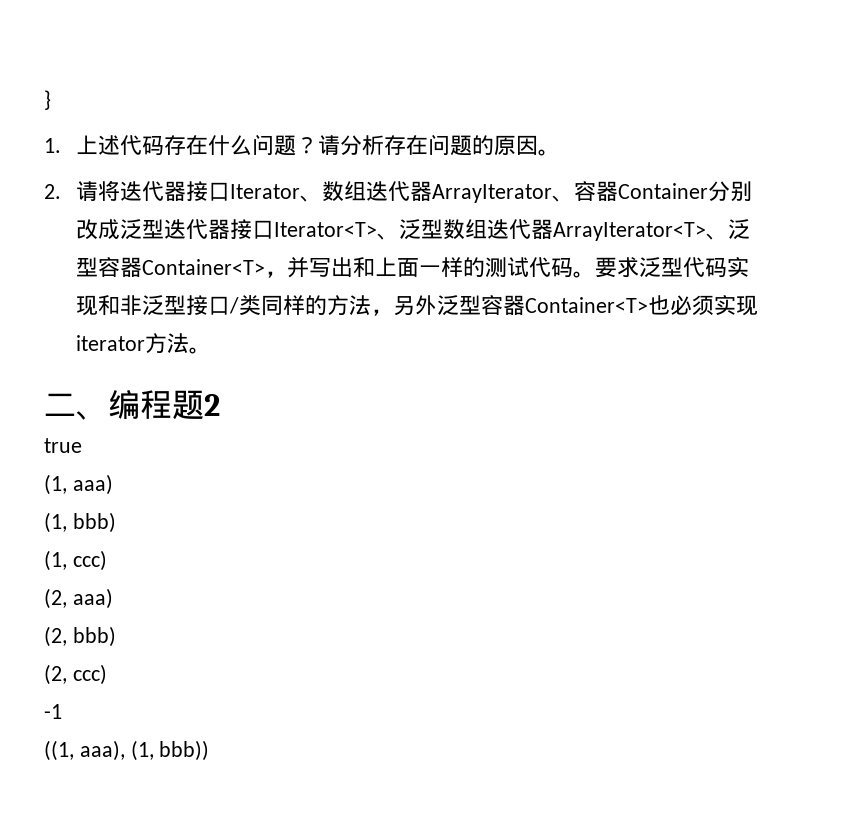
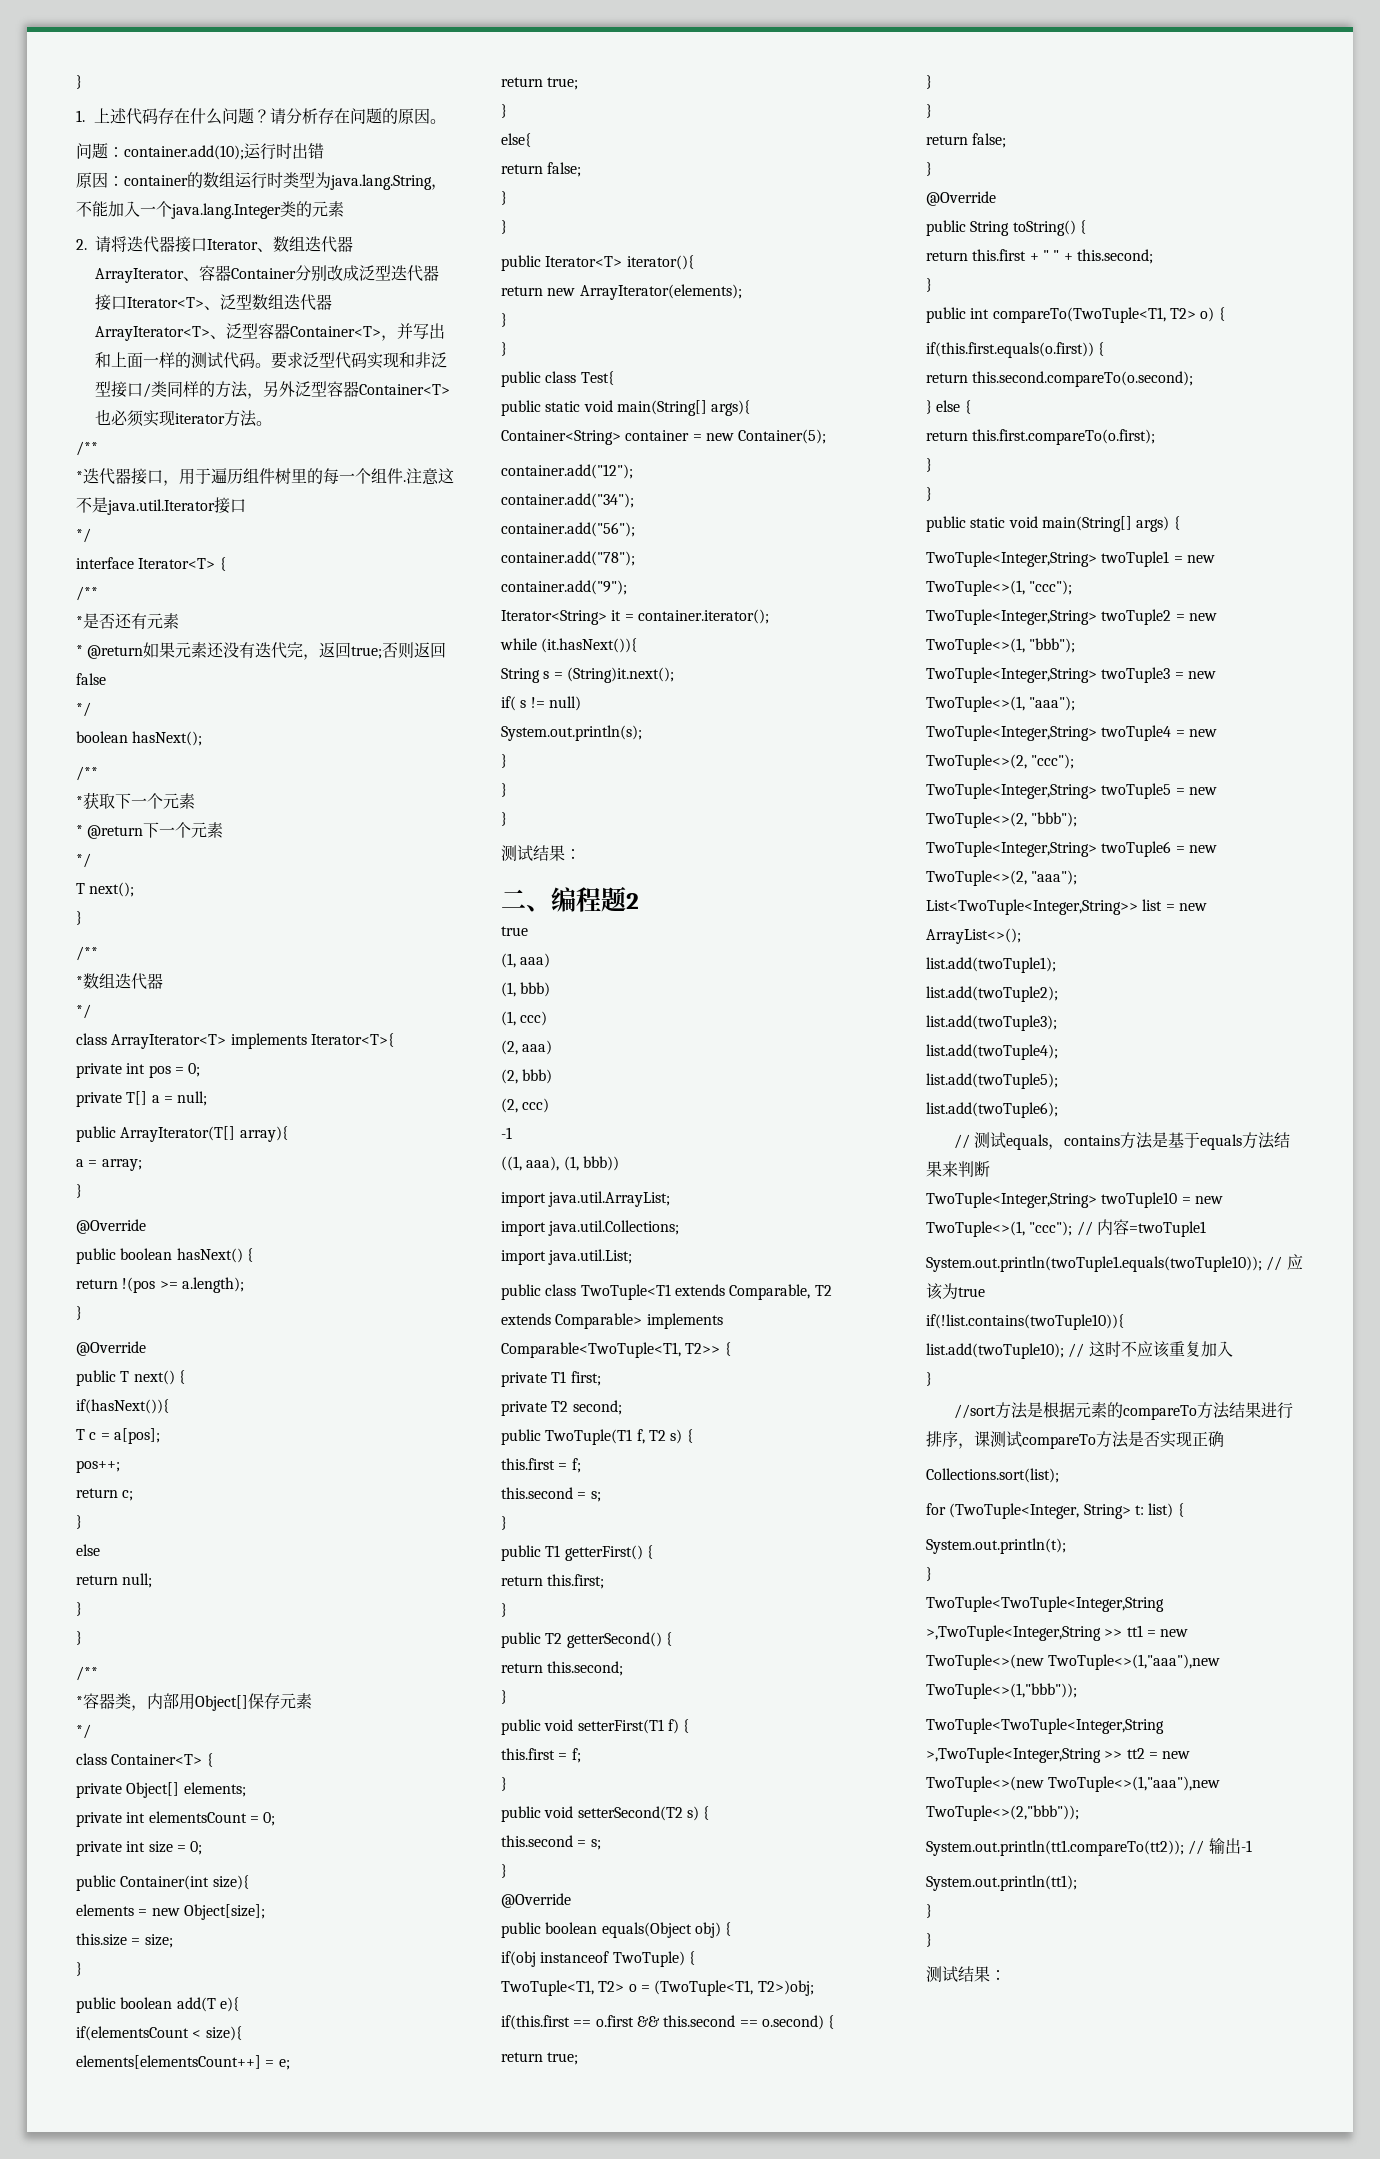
(561, 152) none -> [76,143,324,160] [76,172,447,190] [76,201,344,219] // 问题：container.add(10);运行时出错 // 原因：container的数组运行时类型为java.lang.String，不能加入一个java.lang.Integer类的元素
(212, 350) none -> [76,441,98,456] [76,468,454,486] [76,497,246,515] [76,528,91,543] [76,557,226,571] [76,586,98,601] [76,613,179,629] [76,642,447,660] [76,673,106,685] [76,702,91,717] [76,731,203,746] [76,766,98,781] [76,792,195,809] [76,822,224,839] [76,853,91,868] [76,882,135,897] [76,911,82,925] [76,946,98,961] [76,973,163,990] [76,1004,91,1019] [76,1033,394,1049] [76,1063,201,1078] [76,1091,208,1107] [76,1126,288,1142] [76,1159,142,1171] [76,1184,82,1198] [76,1219,146,1234] [76,1248,253,1264] [76,1277,244,1293] [76,1306,82,1320] [76,1341,146,1356] [76,1370,185,1386] [76,1399,169,1414] [76,1428,160,1444] [76,1460,120,1473] [76,1488,134,1501] [76,1515,82,1529] [76,1544,100,1556] [76,1573,153,1588] [76,1602,82,1616] [76,1631,82,1645] [76,1666,98,1681] [76,1693,312,1711] [76,1724,91,1739] [76,1753,213,1767] [76,1782,246,1798] [76,1811,276,1827] [76,1841,203,1856] [76,1875,249,1891] [76,1904,265,1920] [76,1933,173,1948] [76,1962,82,1976] [76,1997,239,2013] [76,2026,242,2041] [76,2055,290,2070] [501,77,579,90] [501,104,507,118] [501,133,531,147] [501,162,582,177] [501,191,507,205] [501,220,507,234] [501,255,694,271] [501,284,742,300] [501,313,507,327] [501,342,507,356] [501,371,614,387] [501,400,751,416] [501,429,827,445] [501,464,633,479] [501,493,634,508] [501,522,635,537] [501,551,635,566] [501,580,627,595] [501,609,769,625] [500,638,638,653] [501,667,674,683] [501,696,581,711] [501,725,642,741] [501,754,507,768] [501,783,507,797] [501,812,507,826] [501,845,581,861] // /** // *迭代器接口，用于遍历组件树里的每一个组件.注意这不是java.util.Iterator接口 // */ // interface Iterator<T> { // /** // *是否还有元素 // * @return如果元素还没有迭代完，返回true;否则返回false // */ // boolean hasNext(); // /** // *获取下一个元素 // * @return下一个元素 // */ // T next(); // } // /** // *数组迭代器 // */ // class ArrayIterator<T> implements Iterator<T>{ // private int pos = 0; // private T[] a = null; // public ArrayIterator(T[] array){ // a = array; // } // @Override // public boolean hasNext() { // return !(pos >= a.length); // } // @Override // public T next() { // if(hasNext()){ // T c = a[pos]; // pos++; // return c; // } // else // return null; // } // } // /** // *容器类，内部用Object[]保存元素 // */ // class Container<T> { // private Object[] elements; // private int elementsCount = 0; // private int size = 0; // public Container(int size){ // elements = new Object[size]; // this.size = size; // } // public boolean add(T e){ // if(elementsCount < size){ // elements[elementsCount++] = e; // return true; // } // else{ // return false; // } // } // public Iterator<T> iterator(){ // return new ArrayIterator(elements); // } // } // public class Test{ // public static void main(String[] args){ // Container<String> container = new Container(5); // container.add("12"); // container.add("34"); // container.add("56"); // container.add("78"); // container.add("9"); // Iterator<String> it = container.iterator(); // while (it.hasNext()){ // String s = (String)it.next(); // if( s != null) // System.out.println(s); // } // } // } // 测试结果：
(210, 750) none -> [501,1191,671,1207] [501,1220,680,1236] [501,1249,633,1265] [501,1284,832,1300] [501,1313,723,1329] [501,1342,731,1358] [501,1371,601,1387] [501,1400,622,1416] [501,1429,693,1445] [501,1458,581,1473] [501,1487,601,1502] [501,1516,507,1530] [501,1545,653,1561] [501,1574,605,1589] [501,1603,507,1617] [501,1632,672,1648] [501,1661,624,1676] [501,1690,507,1704] [501,1719,690,1735] [501,1748,581,1763] [501,1777,507,1791] [501,1806,710,1822] [501,1835,601,1850] [501,1864,507,1878] [501,1893,571,1908] [501,1922,732,1938] [501,1951,695,1967] [501,1980,814,1996] [501,2015,835,2030] [501,2052,579,2065] [926,75,932,89] [926,104,932,118] [926,133,1007,148] [926,162,932,176] [926,191,996,206] [926,220,1086,236] [926,249,1153,264] [926,278,932,292] [926,307,1225,323] [926,342,1105,358] [926,371,1194,387] [926,400,971,414] [926,429,1156,445] [926,458,932,472] [926,487,932,501] [926,516,1180,532] [926,551,1215,567] [926,580,1073,596] [926,609,1217,625] [926,638,1076,654] [926,667,1216,683] [926,696,1076,712] [926,725,1217,741] [926,754,1075,770] [926,783,1217,799] [926,812,1078,828] [926,841,1217,857] [926,870,1078,886] [926,899,1207,915] [926,928,1021,944] [926,957,1056,973] [926,986,1058,1002] [926,1015,1057,1031] [926,1044,1058,1060] [926,1073,1058,1089] [926,1102,1058,1118] [953,1132,1290,1150] [926,1161,990,1178] [926,1192,1223,1208] [926,1219,1206,1237] [926,1254,1303,1272] [926,1283,985,1300] [926,1314,1124,1330] [926,1341,1233,1359] [926,1372,932,1386] [953,1401,1293,1420] [926,1431,1224,1449] [926,1468,1059,1483] [926,1503,1184,1519] [926,1538,1066,1554] [926,1567,932,1581] [926,1596,1164,1612] [926,1625,1189,1641] [926,1654,1221,1670] [926,1683,1077,1699] [926,1718,1164,1734] [926,1747,1191,1763] [926,1776,1221,1792] [926,1805,1079,1821] [926,1838,1252,1856] [926,1875,1077,1891] [926,1904,932,1918] [926,1933,932,1947] [926,1966,1006,1982] // import java.util.ArrayList; // import java.util.Collections; // import java.util.List; // public class TwoTuple<T1 extends Comparable, T2 extends Comparable> implements Comparable<TwoTuple<T1, T2>> { // private T1 first; // private T2 second; // public TwoTuple(T1 f, T2 s) { // this.first = f; // this.second = s; // } // public T1 getterFirst() { // return this.first; // } // public T2 getterSecond() { // return this.second; // } // public void setterFirst(T1 f) { // this.first = f; // } // public void setterSecond(T2 s) { // this.second = s; // } // @Override // public boolean equals(Object obj) { // if(obj instanceof TwoTuple) { // TwoTuple<T1, T2> o = (TwoTuple<T1, T2>)obj; // if(this.first == o.first && this.second == o.second) { // return true; // } // } // return false; // } // @Override // public String toString() { // return this.first + " " + this.second; // } // public int compareTo(TwoTuple<T1, T2> o) { // if(this.first.equals(o.first)) { // return this.second.compareTo(o.second); // } else { // return this.first.compareTo(o.first); // } // } // public static void main(String[] args) { // TwoTuple<Integer,String> twoTuple1 = new TwoTuple<>(1, "ccc"); // TwoTuple<Integer,String> twoTuple2 = new TwoTuple<>(1, "bbb"); // TwoTuple<Integer,String> twoTuple3 = new TwoTuple<>(1, "aaa"); // TwoTuple<Integer,String> twoTuple4 = new TwoTuple<>(2, "ccc"); // TwoTuple<Integer,String> twoTuple5 = new TwoTuple<>(2, "bbb"); // TwoTuple<Integer,String> twoTuple6 = new TwoTuple<>(2, "aaa"); // List<TwoTuple<Integer,String>> list = new ArrayList<>(); // list.add(twoTuple1); // list.add(twoTuple2); // list.add(twoTuple3); // list.add(twoTuple4); // list.add(twoTuple5); // list.add(twoTuple6); // // 测试equals，contains方法是基于equals方法结果来判断 // TwoTuple<Integer,String> twoTuple10 = new TwoTuple<>(1, "ccc"); // 内容=twoTuple1 // System.out.println(twoTuple1.equals(twoTuple10)); // 应该为true // if(!list.contains(twoTuple10)){ // list.add(twoTuple10); // 这时不应该重复加入 // } // //sort方法是根据元素的compareTo方法结果进行排序，课测试compareTo方法是否实现正确 // Collections.sort(list); // for (TwoTuple<Integer, String> t: list) { // System.out.println(t); // } // TwoTuple<TwoTuple<Integer,String >,TwoTuple<Integer,String >> tt1 = new TwoTuple<>(new TwoTuple<>(1,"aaa"),new TwoTuple<>(1,"bbb")); // TwoTuple<TwoTuple<Integer,String >,TwoTuple<Integer,String >> tt2 = new TwoTuple<>(new TwoTuple<>(1,"aaa"),new TwoTuple<>(2,"bbb")); // System.out.println(tt1.compareTo(tt2)); // 输出-1 // System.out.println(tt1); // } // } // 测试结果：

